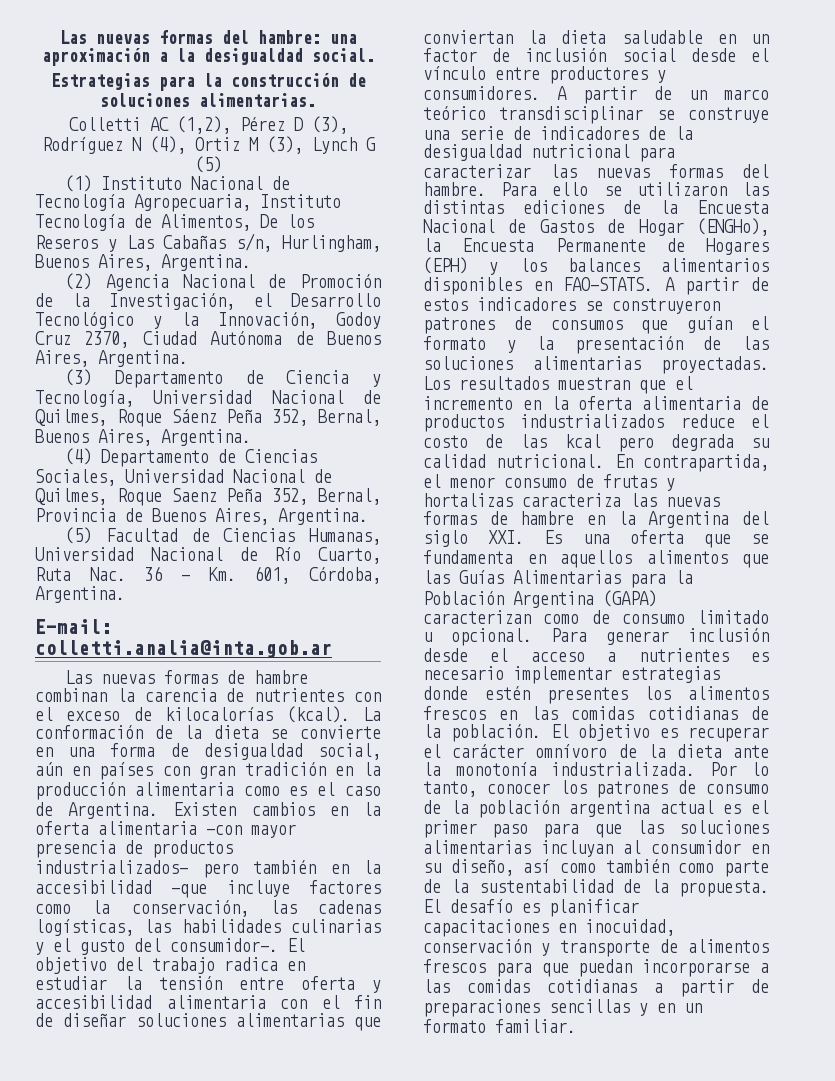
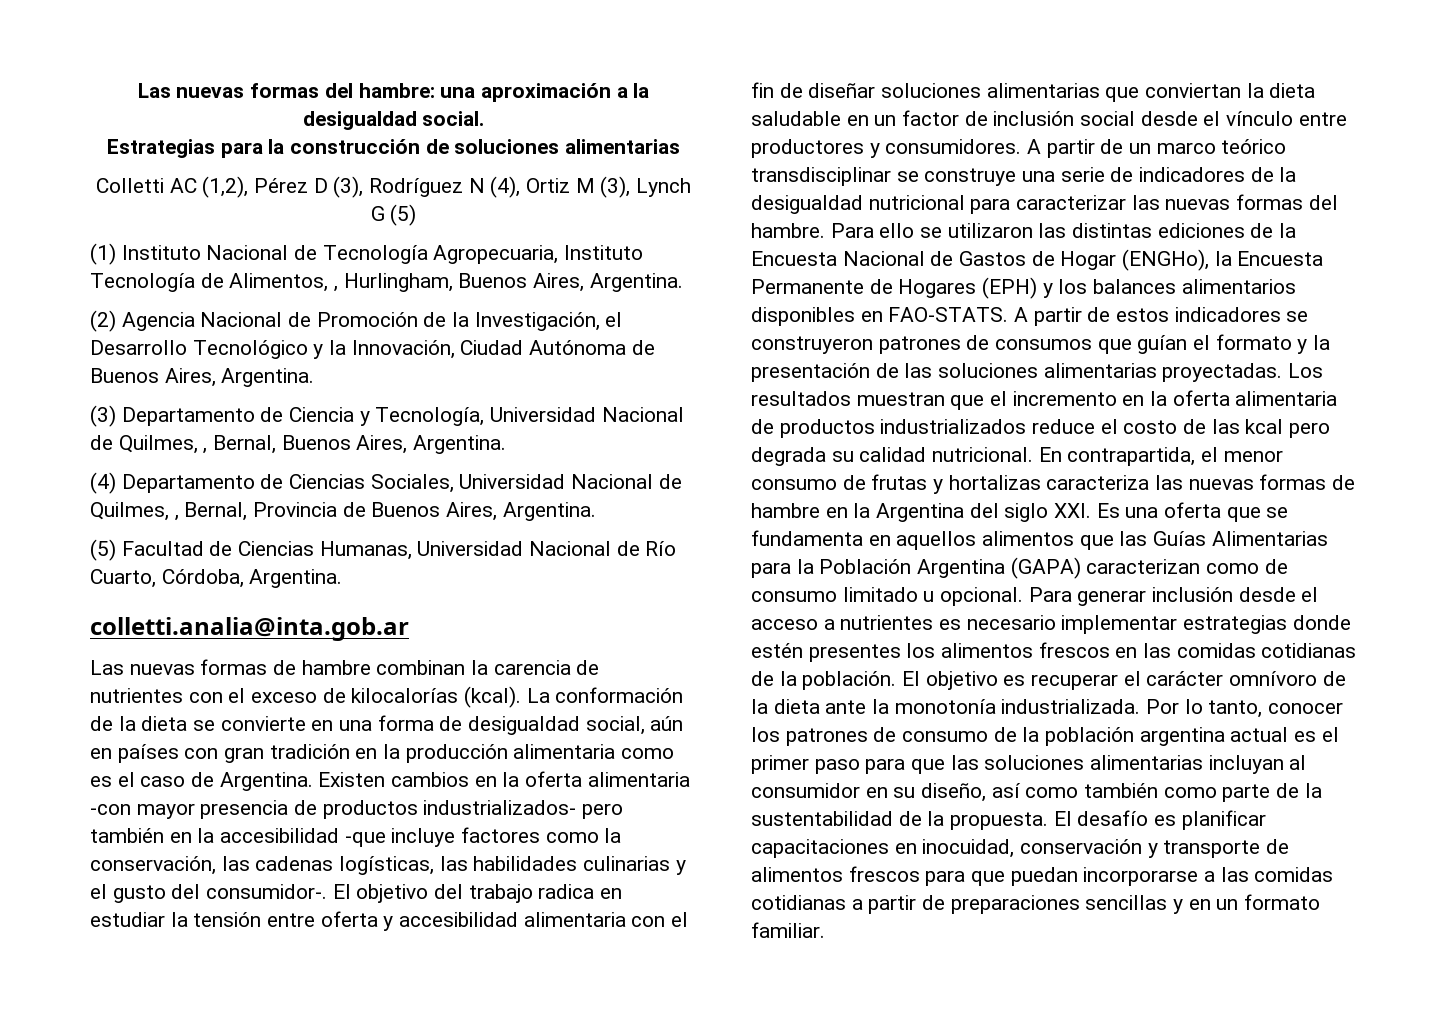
[199,93,316,107] alimentarias. -> [565,139,681,154] alimentarias
[260,214,314,228] [35,233,273,252] De los Reseros y Las Cabañas s/n, -> [334,286,339,292] ,
[336,312,381,329] [35,331,130,348] Godoy Cruz 2370, -> (455, 349) none
[116,409,309,427] Roque Sáenz Peña 352, -> [203,448,208,454] ,
[116,488,309,506] Roque Saenz Peña 352, -> [174,515,179,521] ,
[35,566,291,584] Ruta Nac. 36 - Km. 601, -> (156, 578) none
[35,619,112,634] E-mail: -> (343, 578) none

